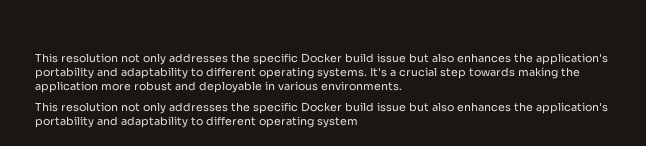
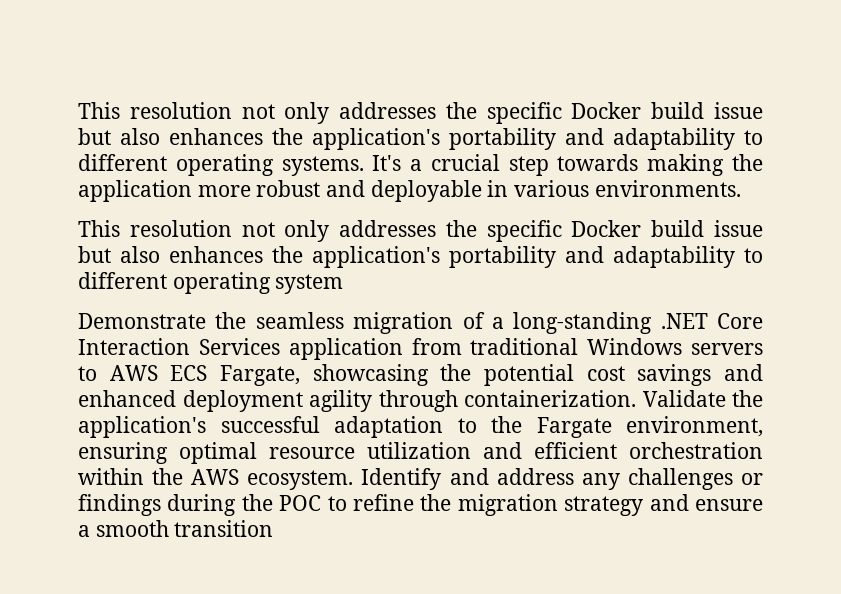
(358, 122) none -> [78,312,763,334] [78,338,763,360] [78,364,763,386] [78,390,763,412] [78,416,763,438] [78,442,763,464] [78,468,763,490] [78,494,763,516] [78,520,274,537] // Demonstrate the seamless migration of a long-standing .NET Core Interaction Services application from traditional Windows servers to AWS ECS Fargate, showcasing the potential cost savings and enhanced deployment agility through containerization. Validate the application's successful adaptation to the Fargate environment, ensuring optimal resource utilization and efficient orchestration within the AWS ecosystem. Identify and address any challenges or findings during the POC to refine the migration strategy and ensure a smooth transition

